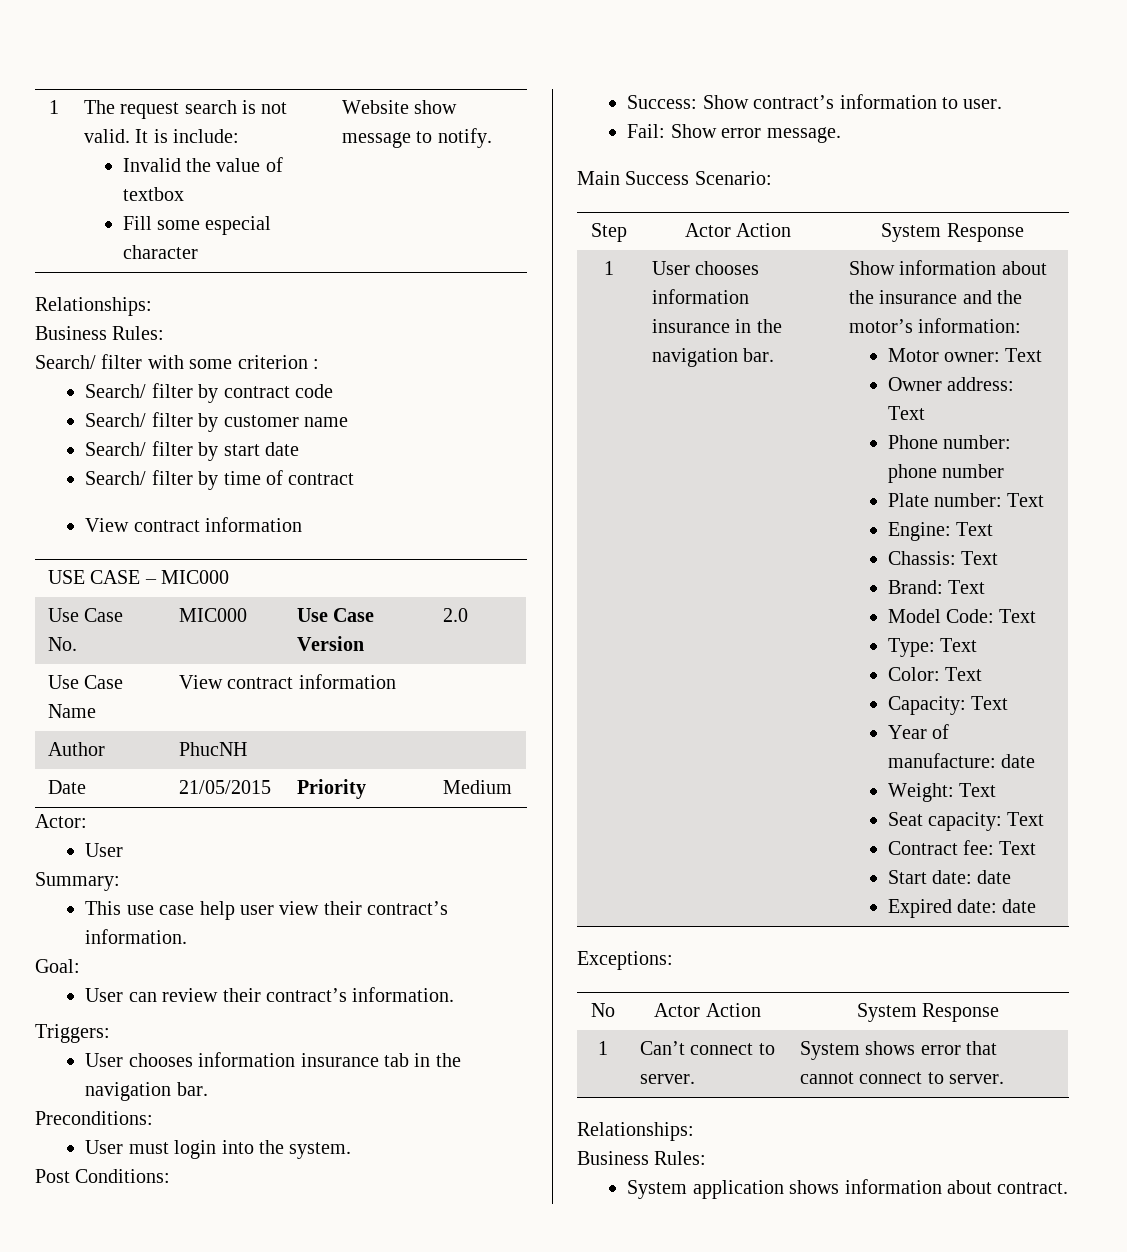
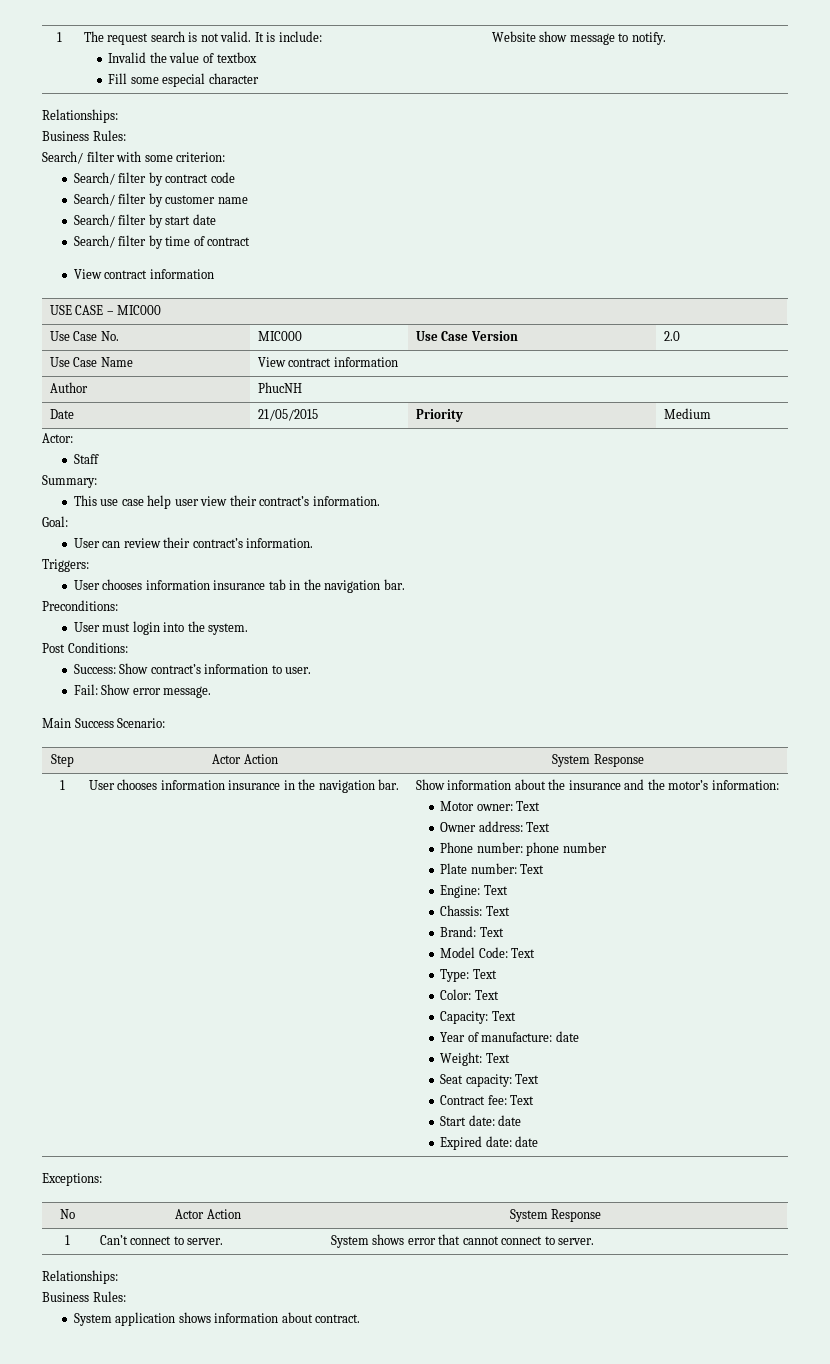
[237,355,319,369] criterion : -> [176,152,226,162] criterion:
[85,843,124,857] User -> [73,454,99,464] Staff

